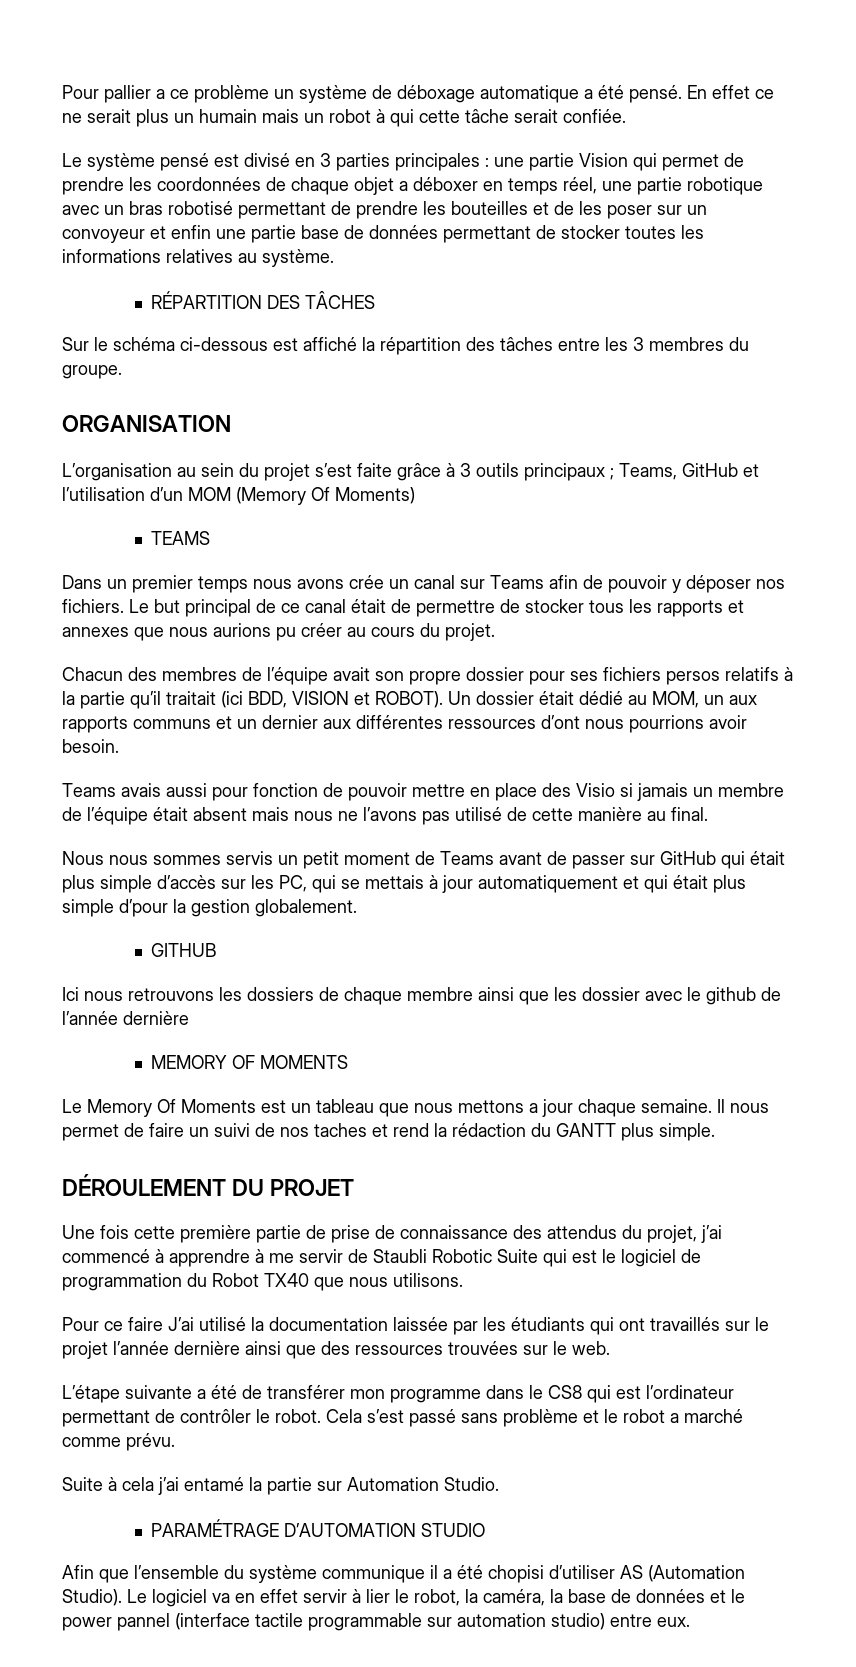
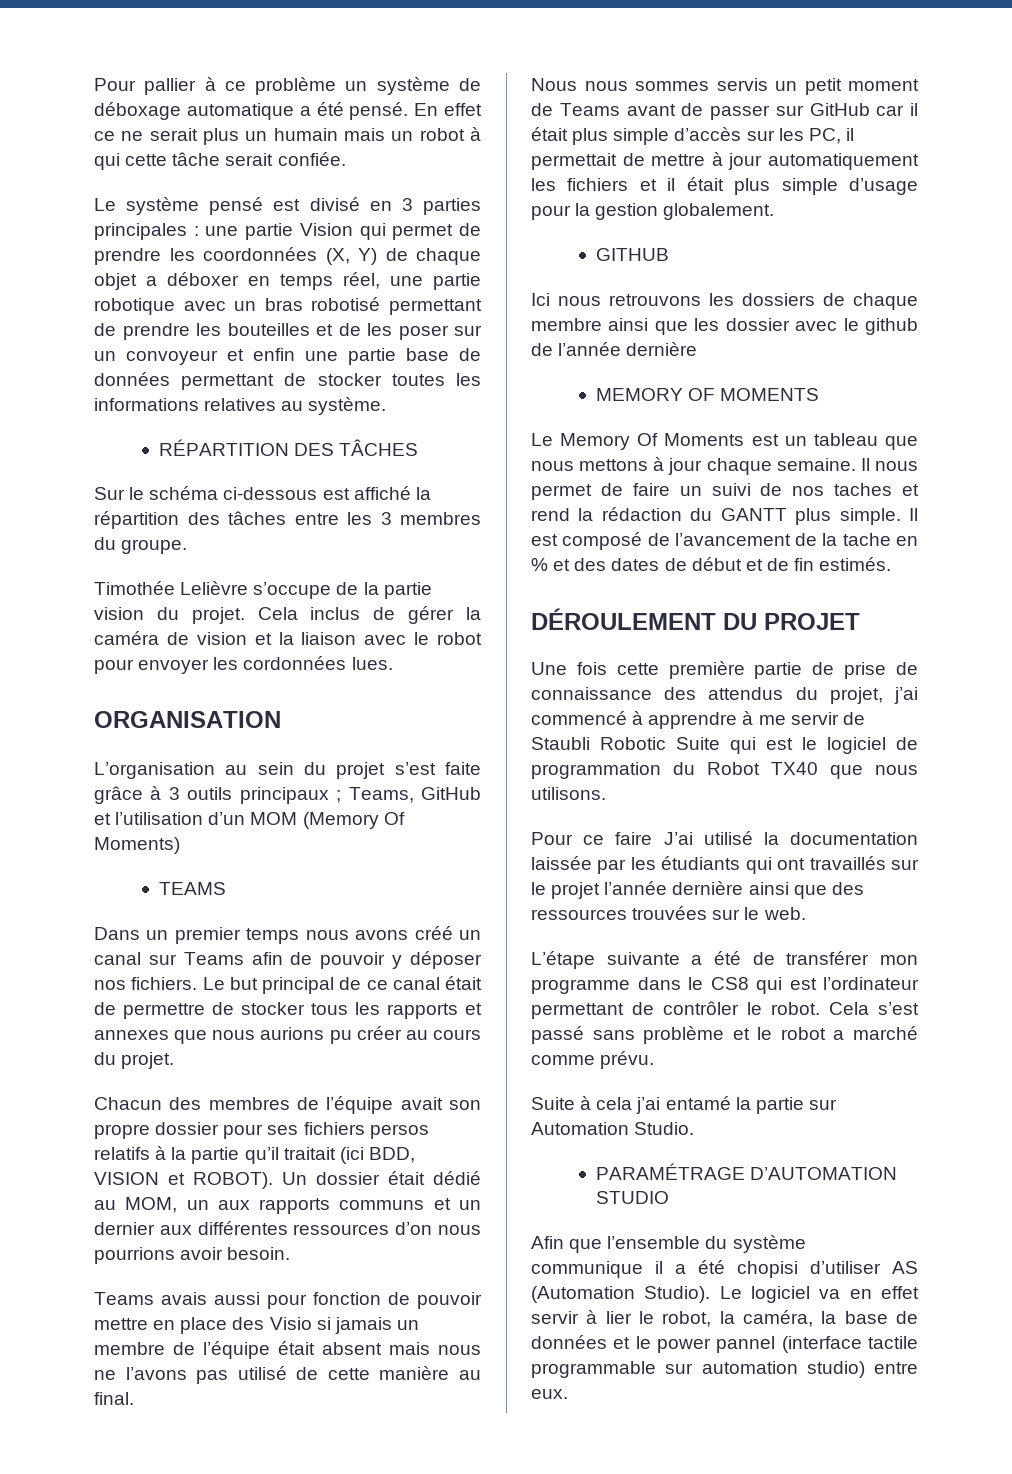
[156,89,165,99] a -> [204,77,216,91] à
(261, 184) none -> [325,248,377,265] (X, Y)
(122, 372) none -> [94,581,432,599] [94,606,481,624] [94,631,482,645] [94,656,393,674] // Timothée Lelièvre s’occupe de la partie vision du projet. Cela inclus de gérer la caméra de vision et la liaison avec le robot pour envoyer les cordonnées lues.
[349,575,384,589] crée -> [414,926,453,940] créé
[541,715,580,729] d’ont -> [395,1222,433,1235] d’on
[721,851,745,869] qui -> [876,103,918,116] car il
[312,875,746,893] [62,899,168,917] qui se mettais à jour automatiquement et qui était plus simple d’pour -> [845,128,854,141] [531,152,919,170] [531,177,918,195] [531,205,571,220] il permettait de mettre à jour automatiquement les fichiers et il était plus simple d’usage pour
[529,1103,538,1113] a -> [653,457,665,471] à
(715, 1132) none -> [909,508,918,521] [531,532,918,550] [531,557,892,571] Il est composé de l’avancement de la tache en % et des dates de début et de fin estimés.

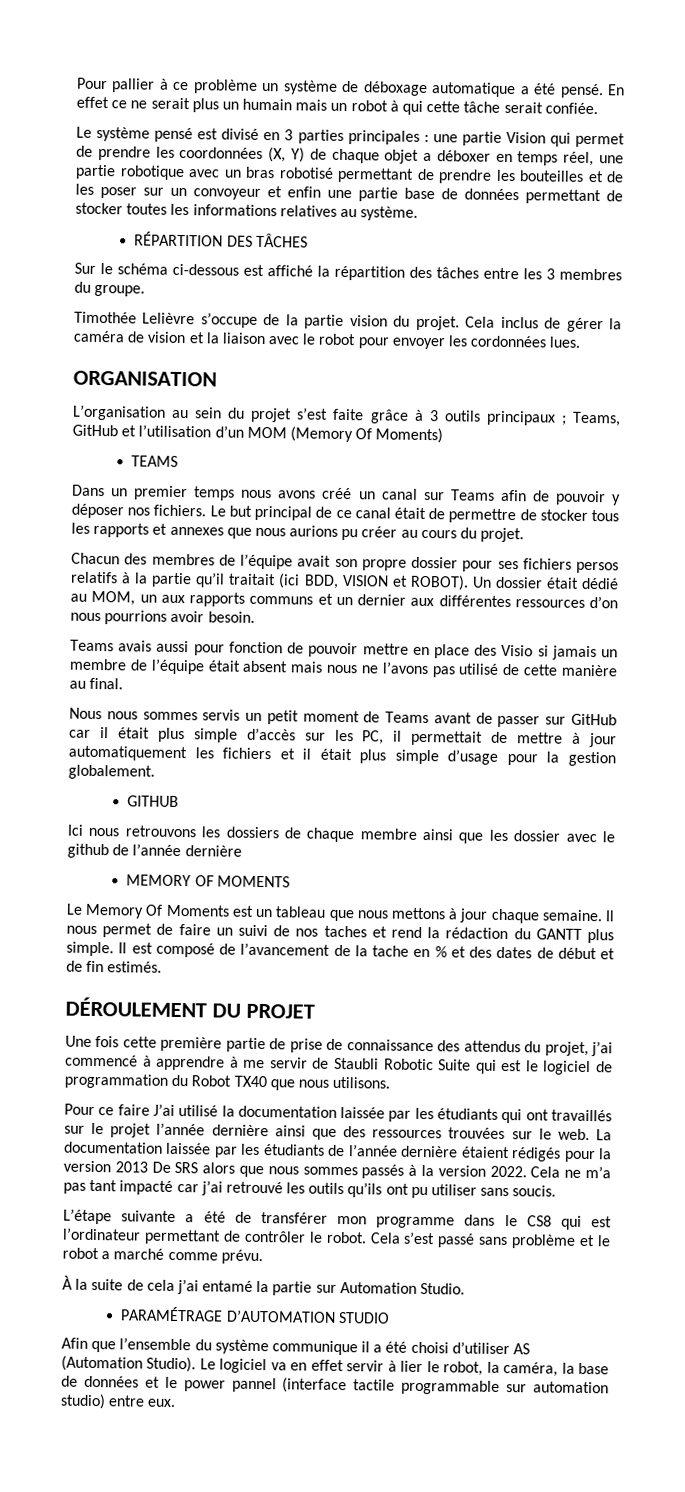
(806, 913) none -> [595,1129,612,1141] [64,1141,612,1163] [63,1160,611,1179] [63,1179,557,1199] La documentation laissée par les étudiants de l’année dernière étaient rédigés pour la version 2013 De SRS alors que nous sommes passés à la version 2022. Cela ne m’a pas tant impacté car j’ai retrouvé les outils qu’ils ont pu utiliser sans soucis.
[531,1096,592,1110] Suite à -> [62,1275,144,1291] À la suite de
[737,1261,798,1278] chopisi -> [410,1341,449,1354] choisi

